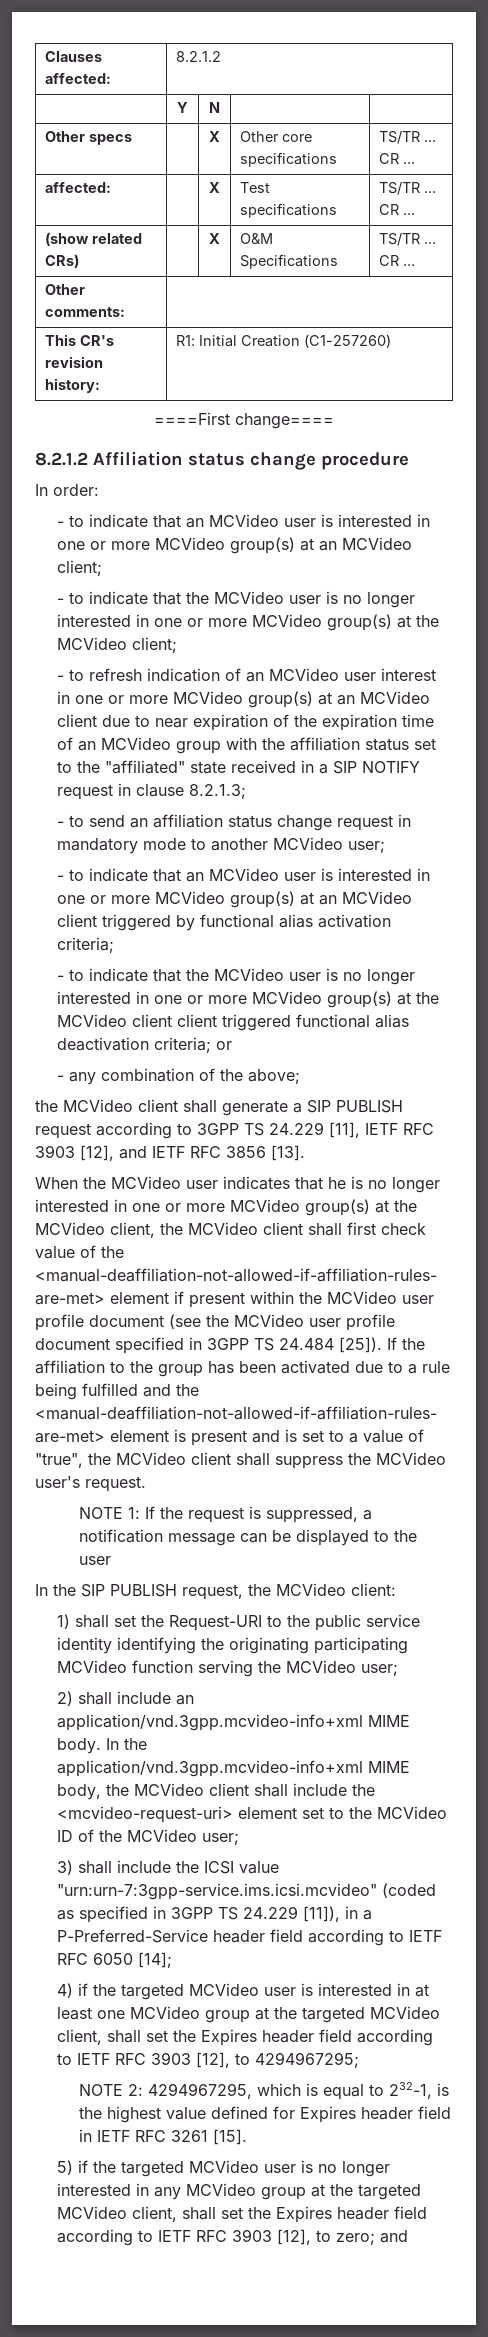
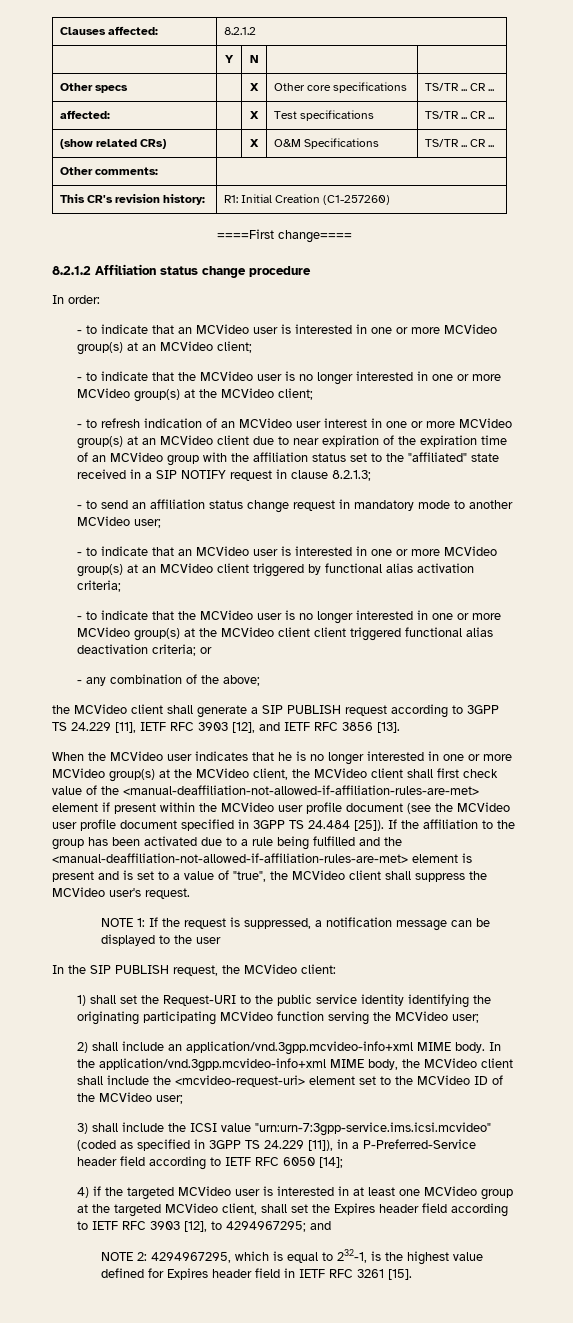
(360, 2060) none -> [309,1221,331,1230] and
[57,2160,391,2177] [57,2183,422,2200] [57,2206,428,2223] [57,2229,409,2246] // 5) if the targeted MCVideo user is no longer interested in any MCVideo group at the targeted MCVideo client, shall set the Expires header field according to IETF RFC 3903 [12], to zero; and -> (413, 1274) none

